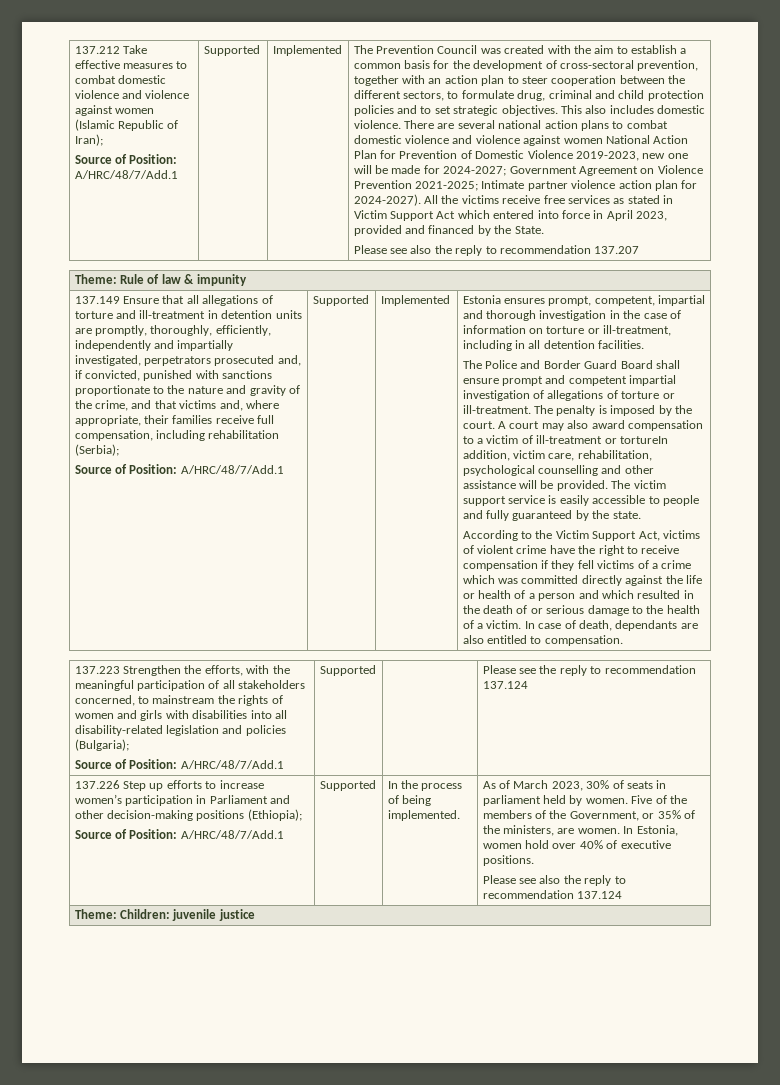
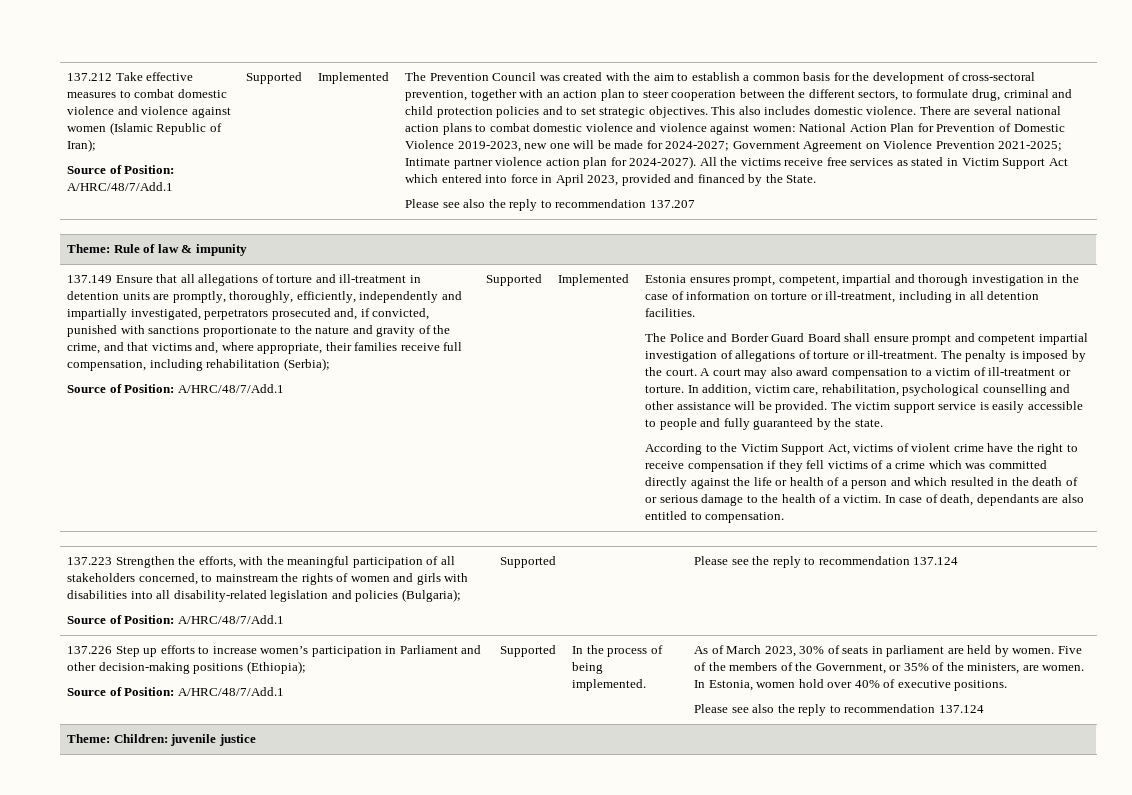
[563,138,603,144] women -> [752,126,796,132] women:
[619,436,668,444] tortureIn -> [645,385,699,393] torture. In
(541, 800) none -> [947,648,964,654] are

